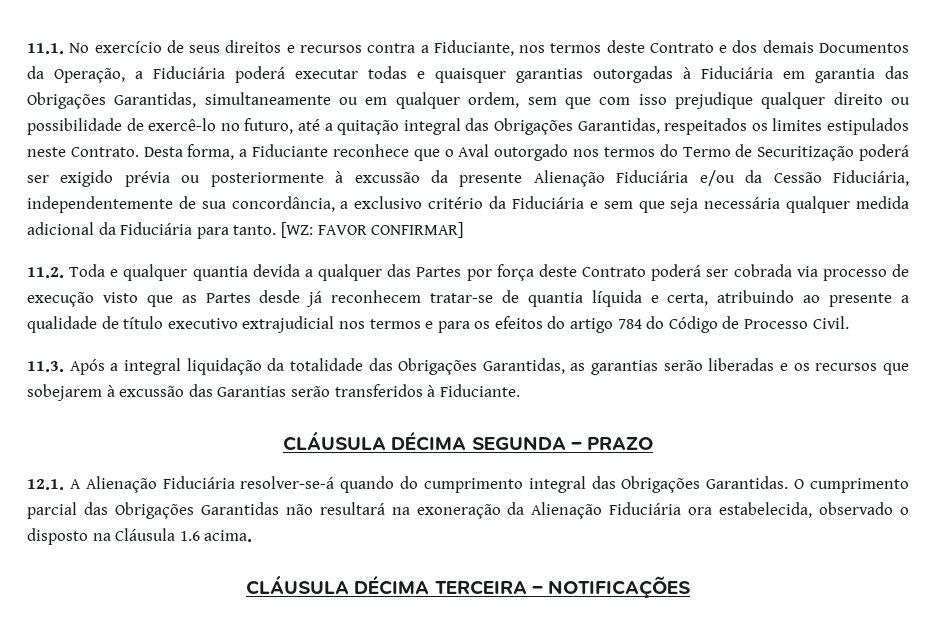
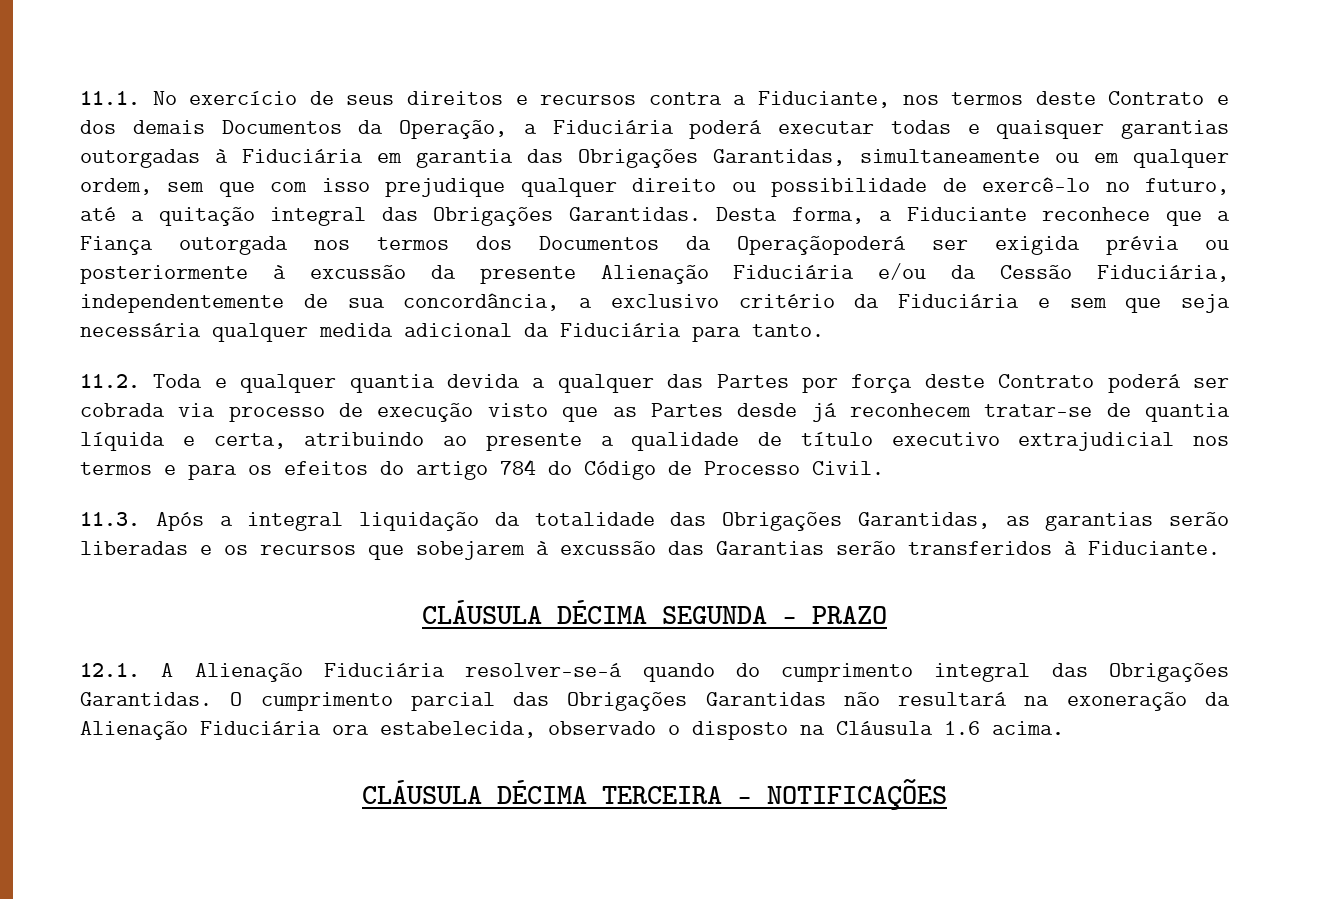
[577,118,910,135] [27,147,139,157] Garantidas, respeitados os limites estipulados neste Contrato. -> [568,207,701,221] Garantidas.
[444,144,910,161] [27,170,114,187] o Aval outorgado nos termos do Termo de Securitização poderá ser exigido -> [1217,211,1230,221] [80,236,1080,255] a Fiança outorgada nos termos dos Documentos da Operaçãopoderá ser exigida
[280,222,464,238] [WZ: FAVOR CONFIRMAR] -> (824, 330) none

